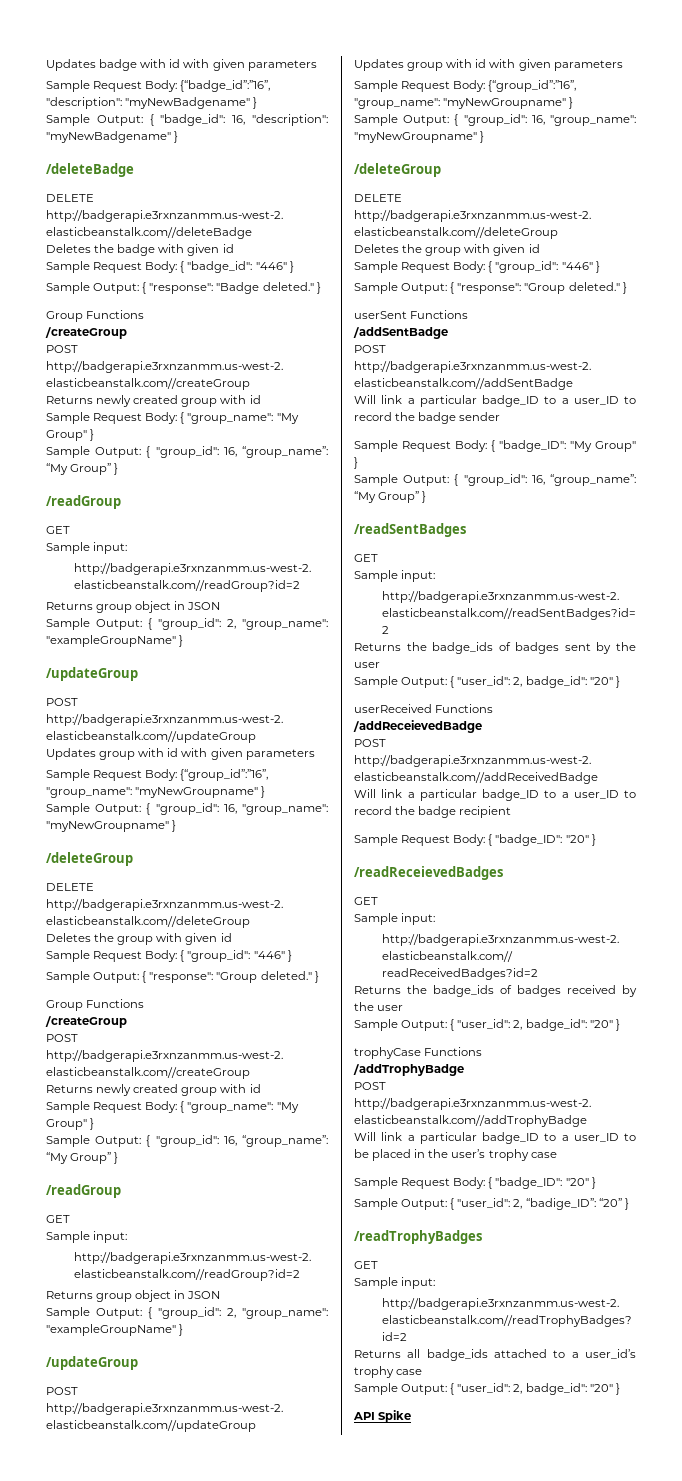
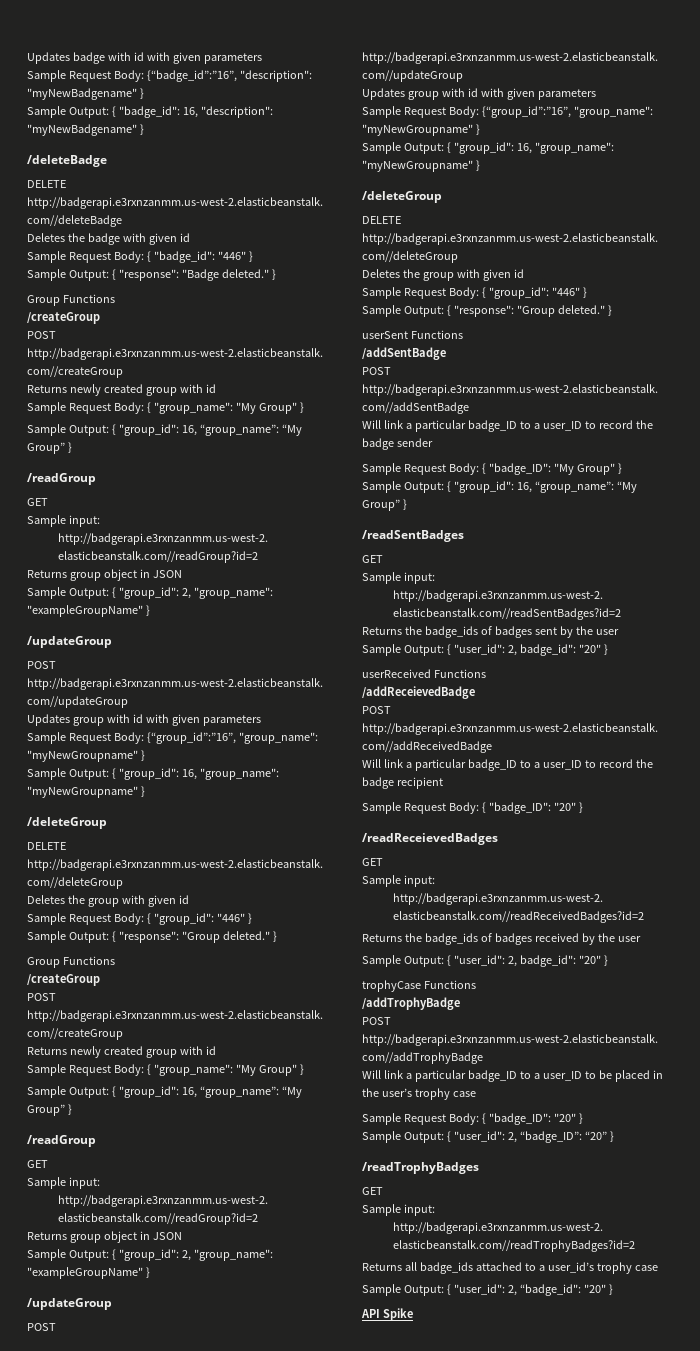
[525,1198,596,1210] “badige_ID”: -> [519,1131,582,1143] “badge_ID”:
[525,1383,587,1395] badge_id": -> [519,1284,581,1296] “badge_id":

